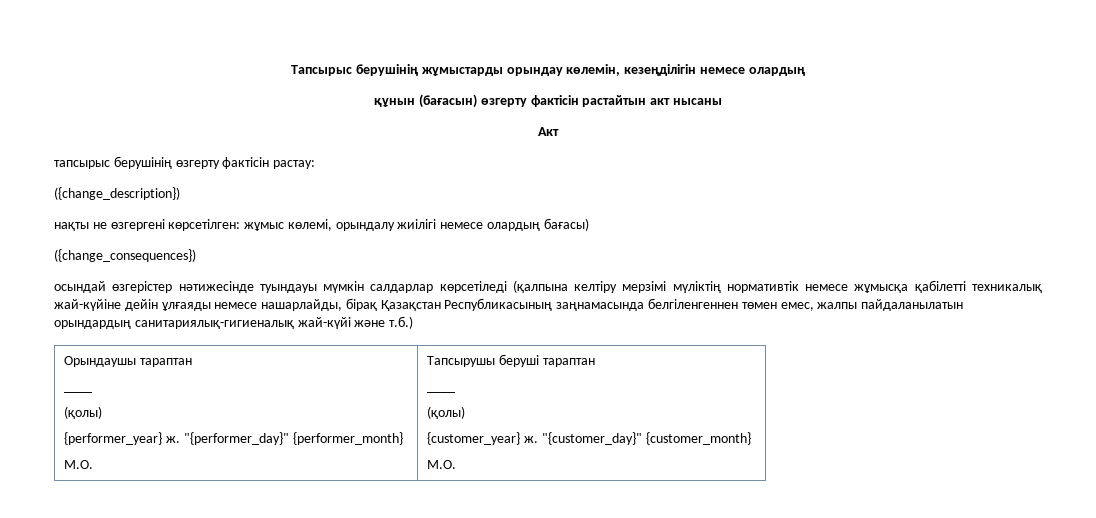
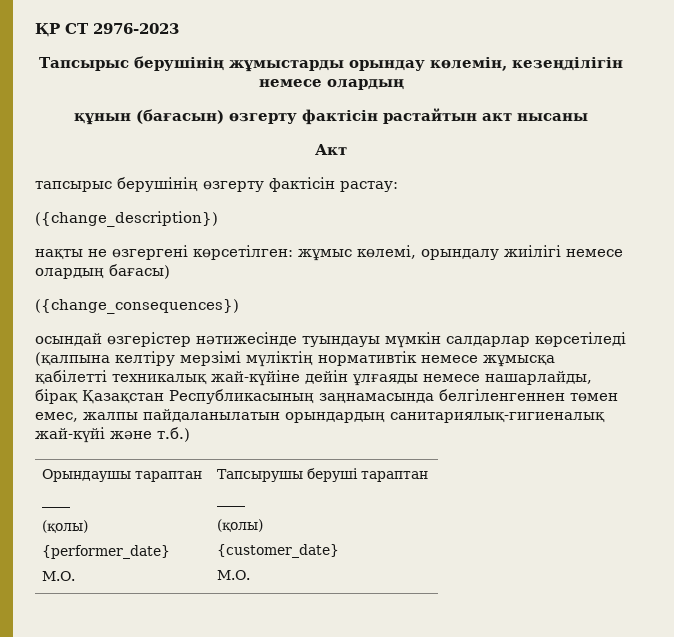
(291, 70) none -> [35,23,179,37] ҚР СТ 2976-2023 //
[64,432,403,445] {performer_year} ж. "{performer_day}" {performer_month} -> [41,545,170,559] {performer_date}
[427,432,751,445] {customer_year} ж. "{customer_day}" {customer_month} -> [216,544,339,558] {customer_date}

